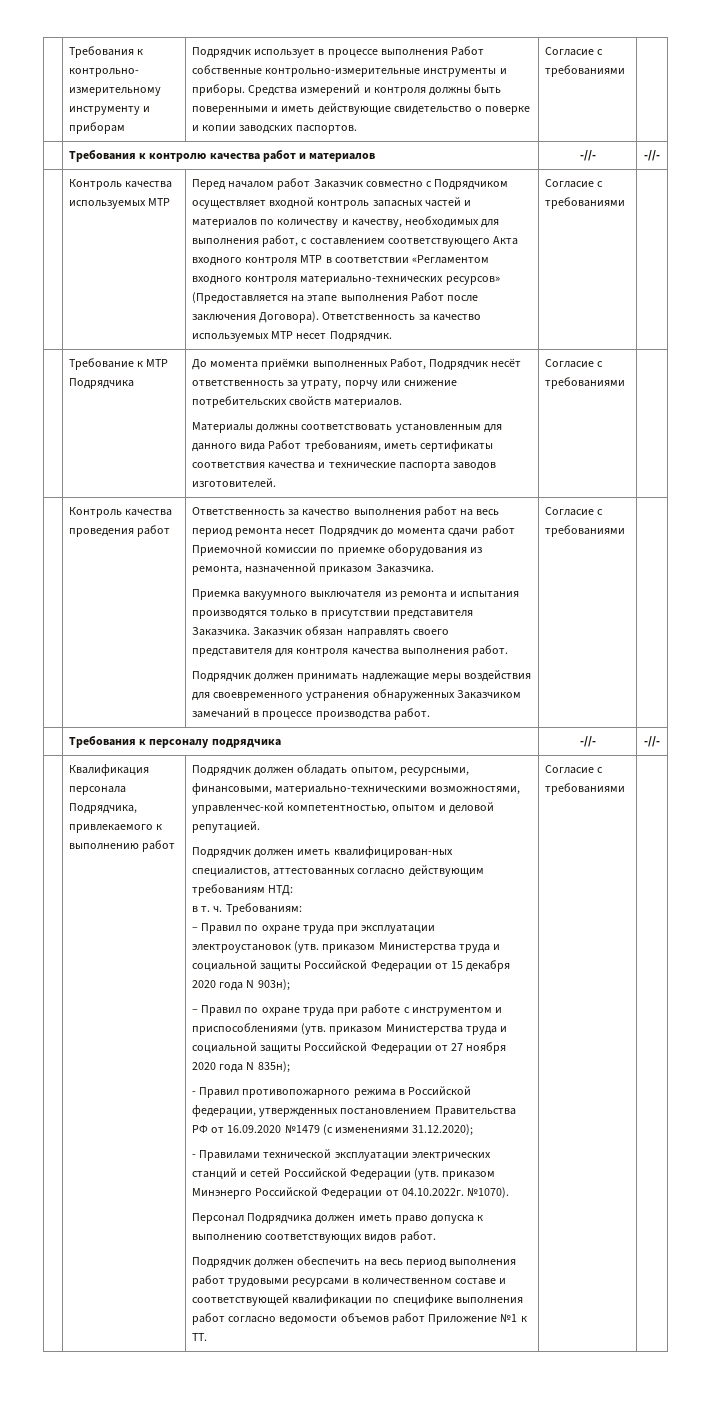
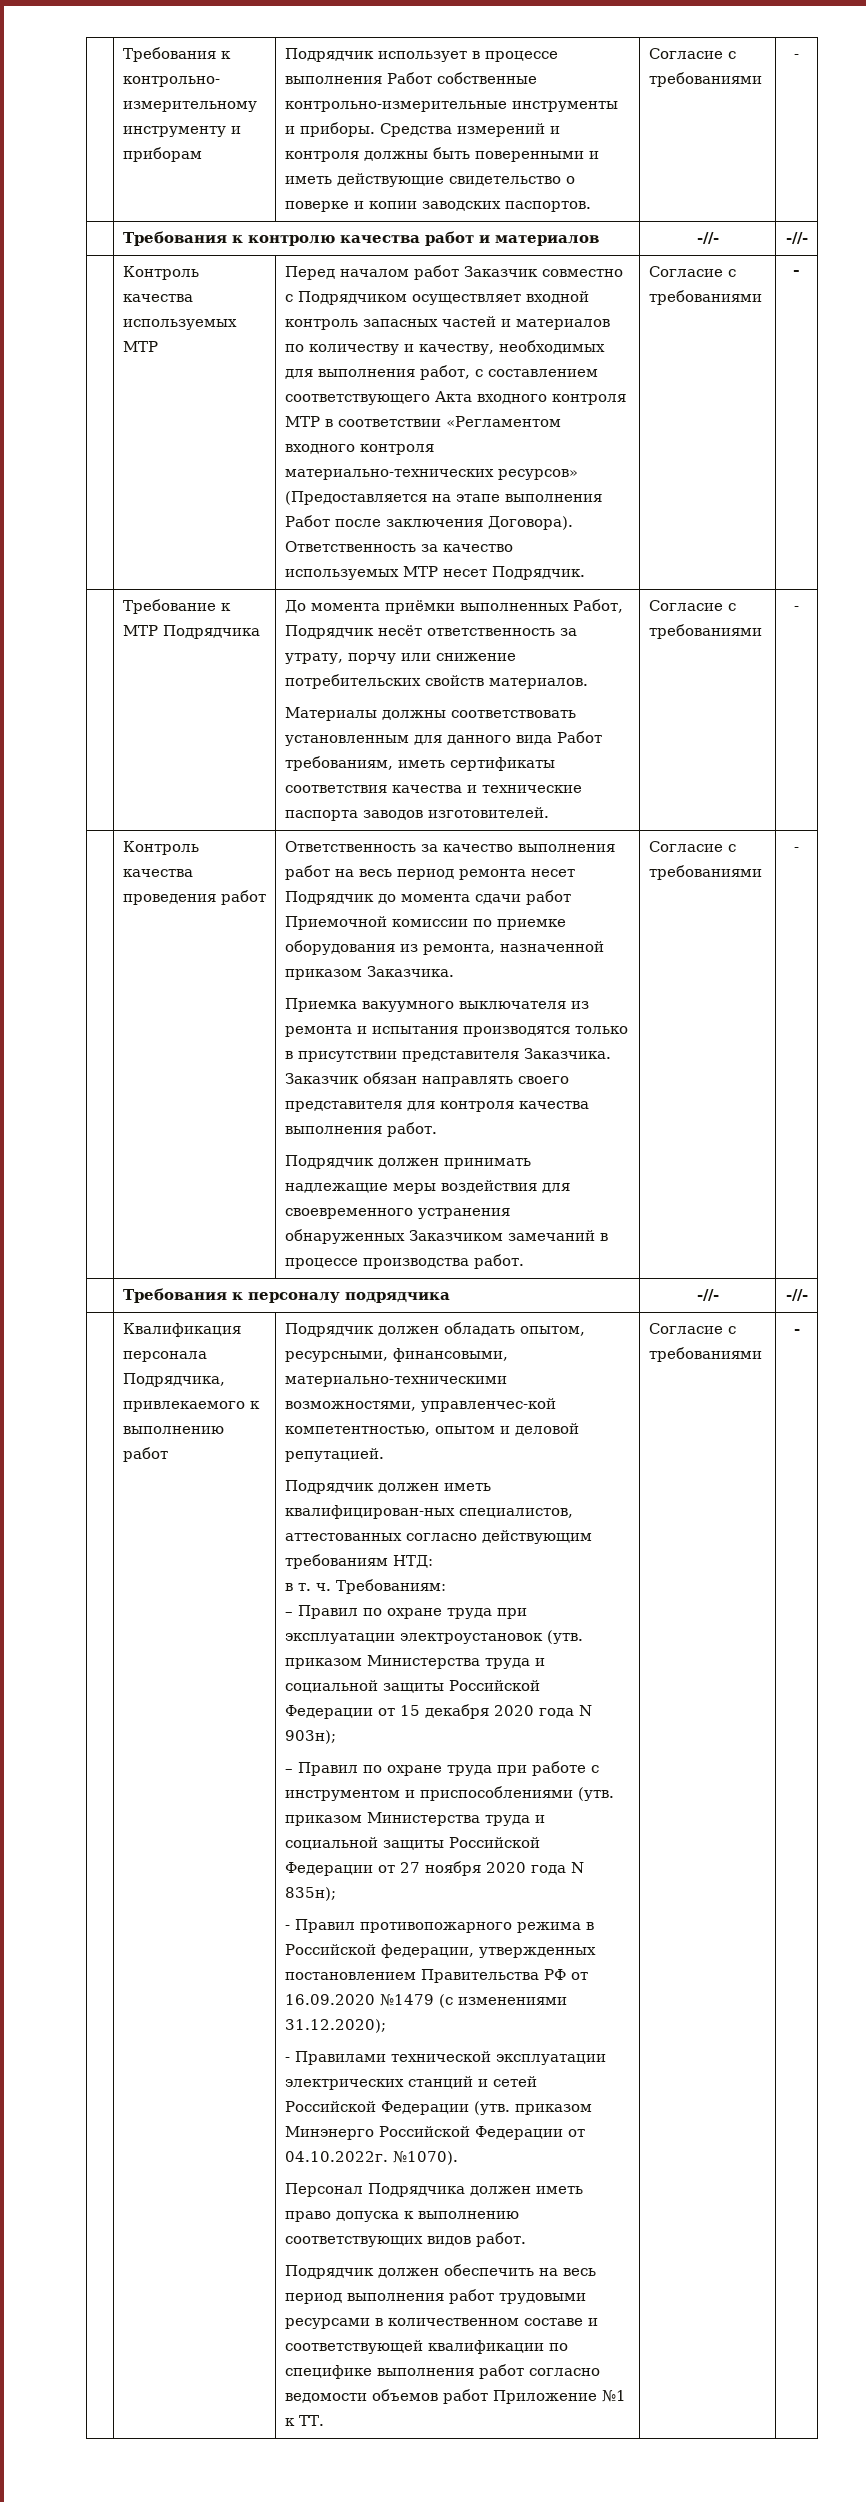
(625, 71) none -> [794,54,799,59] -
(625, 203) none -> [793,270,800,275] -
(625, 383) none -> [794,606,799,611] -
(625, 531) none -> [794,847,799,852] -
(625, 789) none -> [793,1329,800,1334] -

